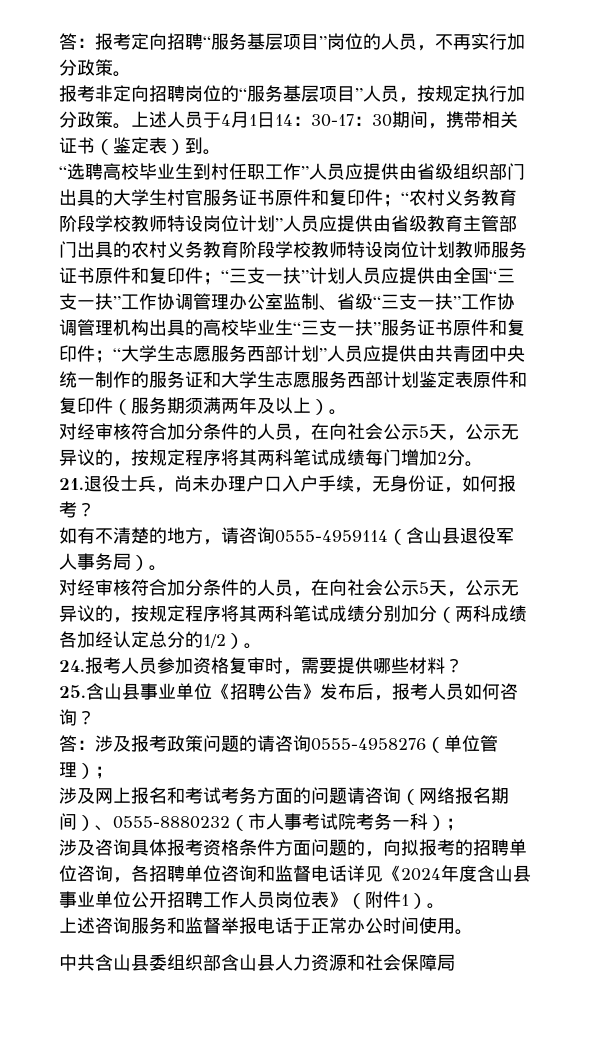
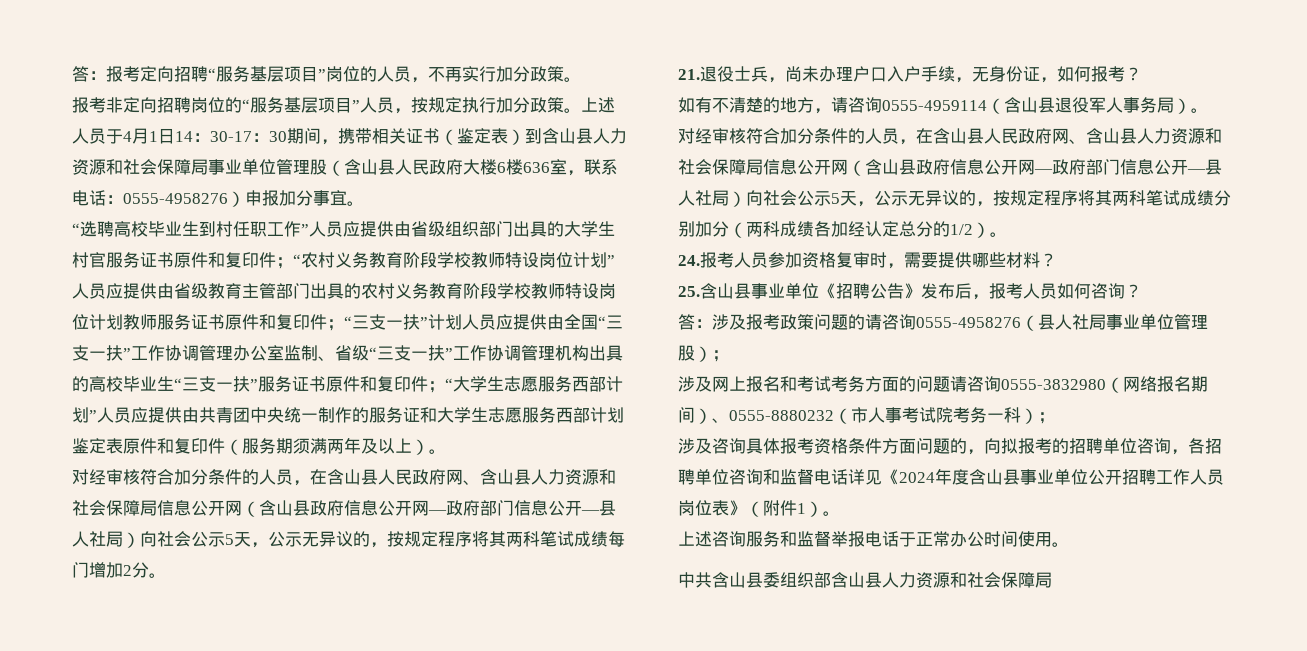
(203, 145) none -> [542,128,627,144] [72,159,618,176] [72,190,347,207] 含山县人力资源和社会保障局事业单位管理股（含山县人民政府大楼6楼636室，联系电话：0555-4958276）申报加分事宜
(329, 431) none -> [327,469,616,485] [72,500,616,517] [72,531,140,548] 含山县人民政府网、含山县人力资源和社会保障局信息公开网（含山县政府信息公开网—政府部门信息公开—县人社局）
(329, 587) none -> [933,128,1222,144] [678,159,1222,176] [678,190,746,207] 含山县人民政府网、含山县人力资源和社会保障局信息公开网（含山县政府信息公开网—政府部门信息公开—县人社局）
[444,735,498,752] [59,762,77,778] 单位管理 -> [1038,314,1208,330] [678,345,695,361] 县人社局事业单位管理股
(401, 795) none -> [1001,379,1106,390] 0555-3832980

